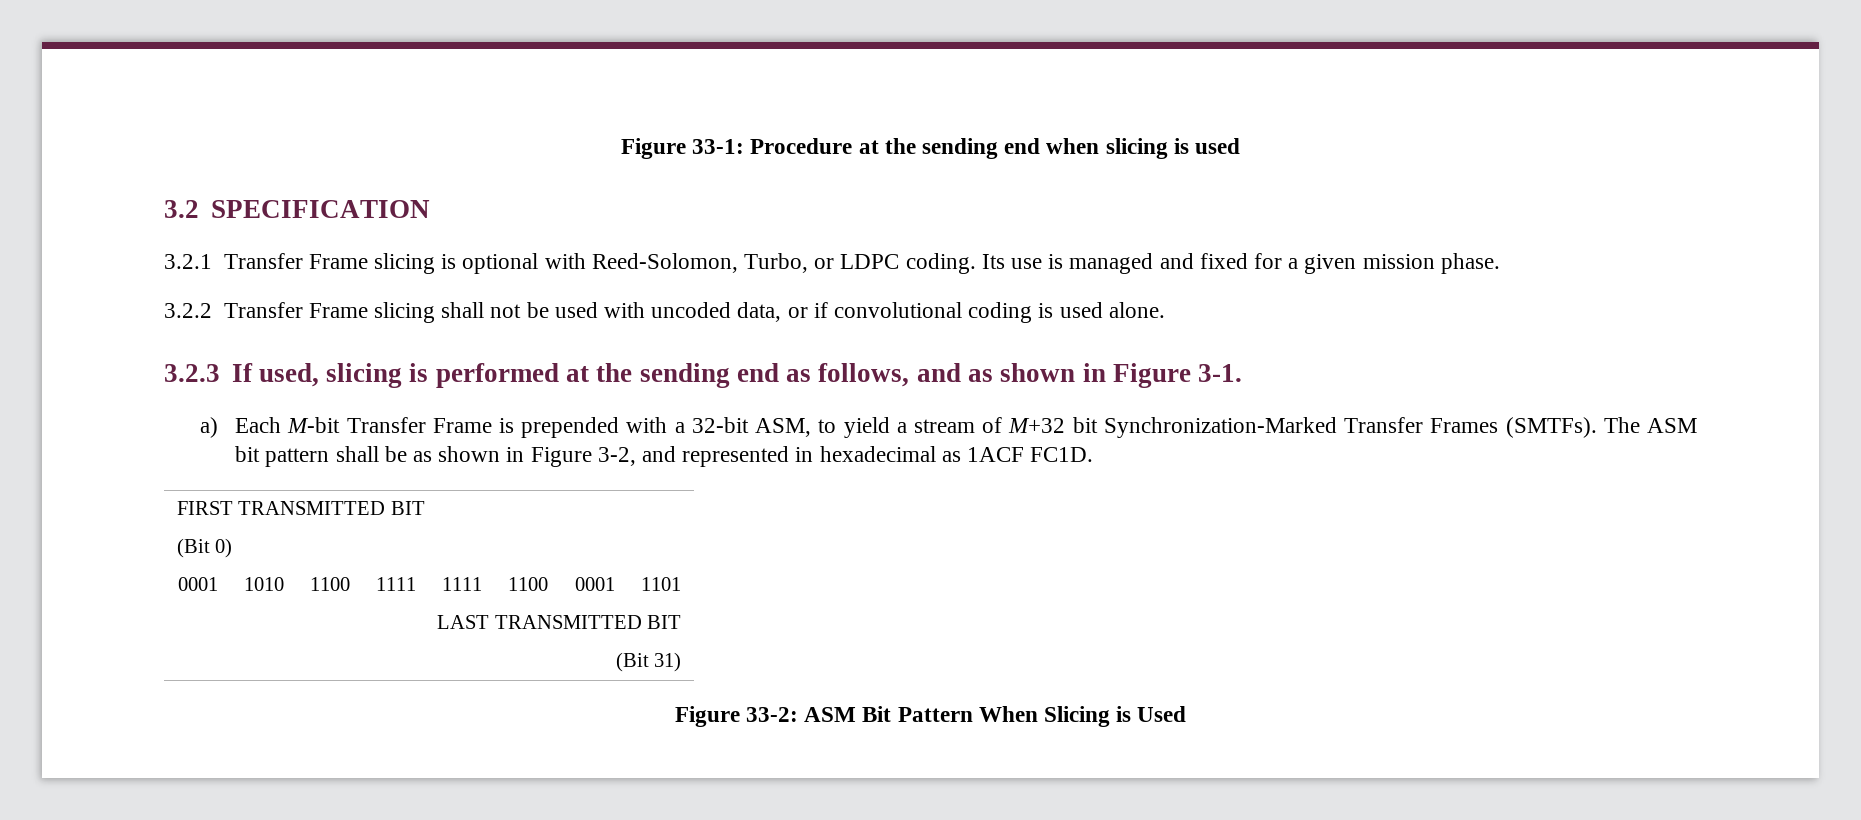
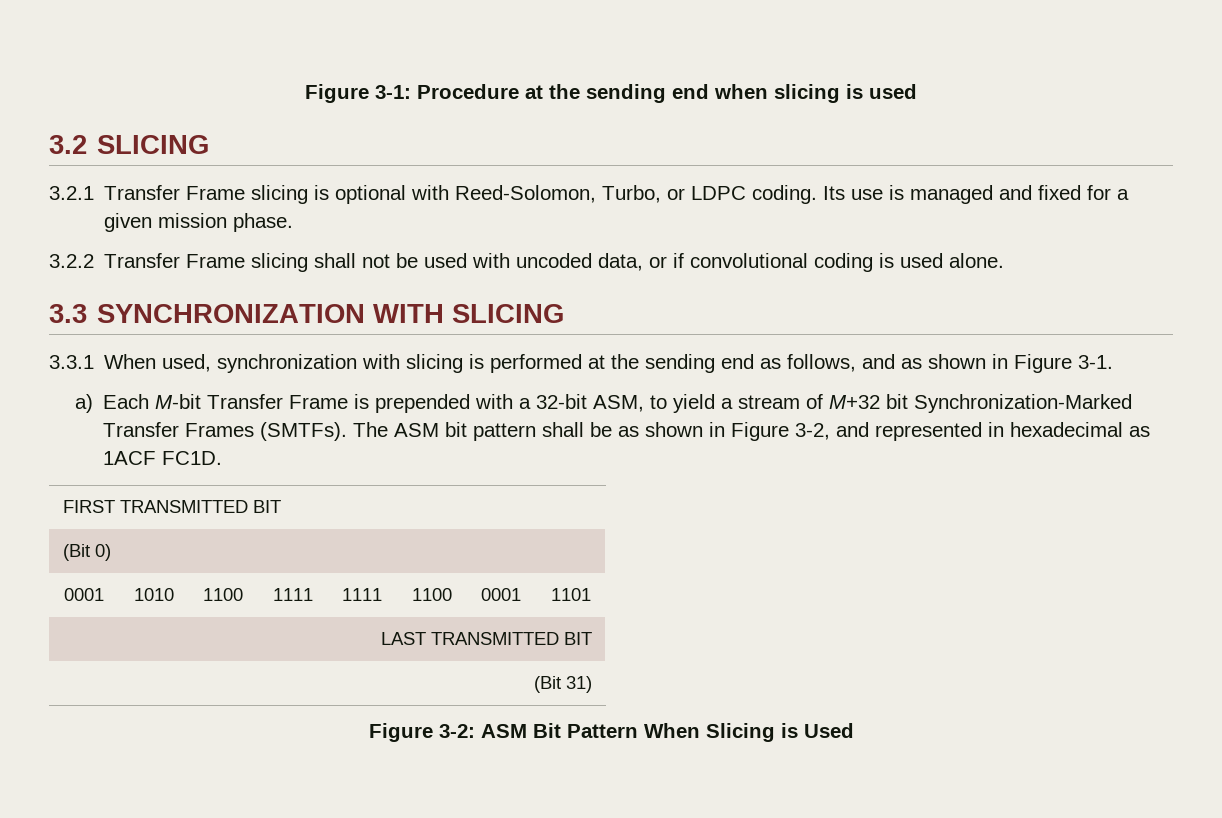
[620,138,745,159] Figure 33-1: -> [305,84,411,103] Figure 3-1:
[210,200,430,218] SPECIFICATION -> [97,135,210,154] SLICING
[164,363,319,387] 3.2.3 If used, -> [49,304,565,323] [49,354,401,373] 3.3 SYNCHRONIZATION WITH SLICING // 3.3.1 When used, synchronization with
[745,707,798,722] 33-2: -> [438,724,475,738] 3-2:

